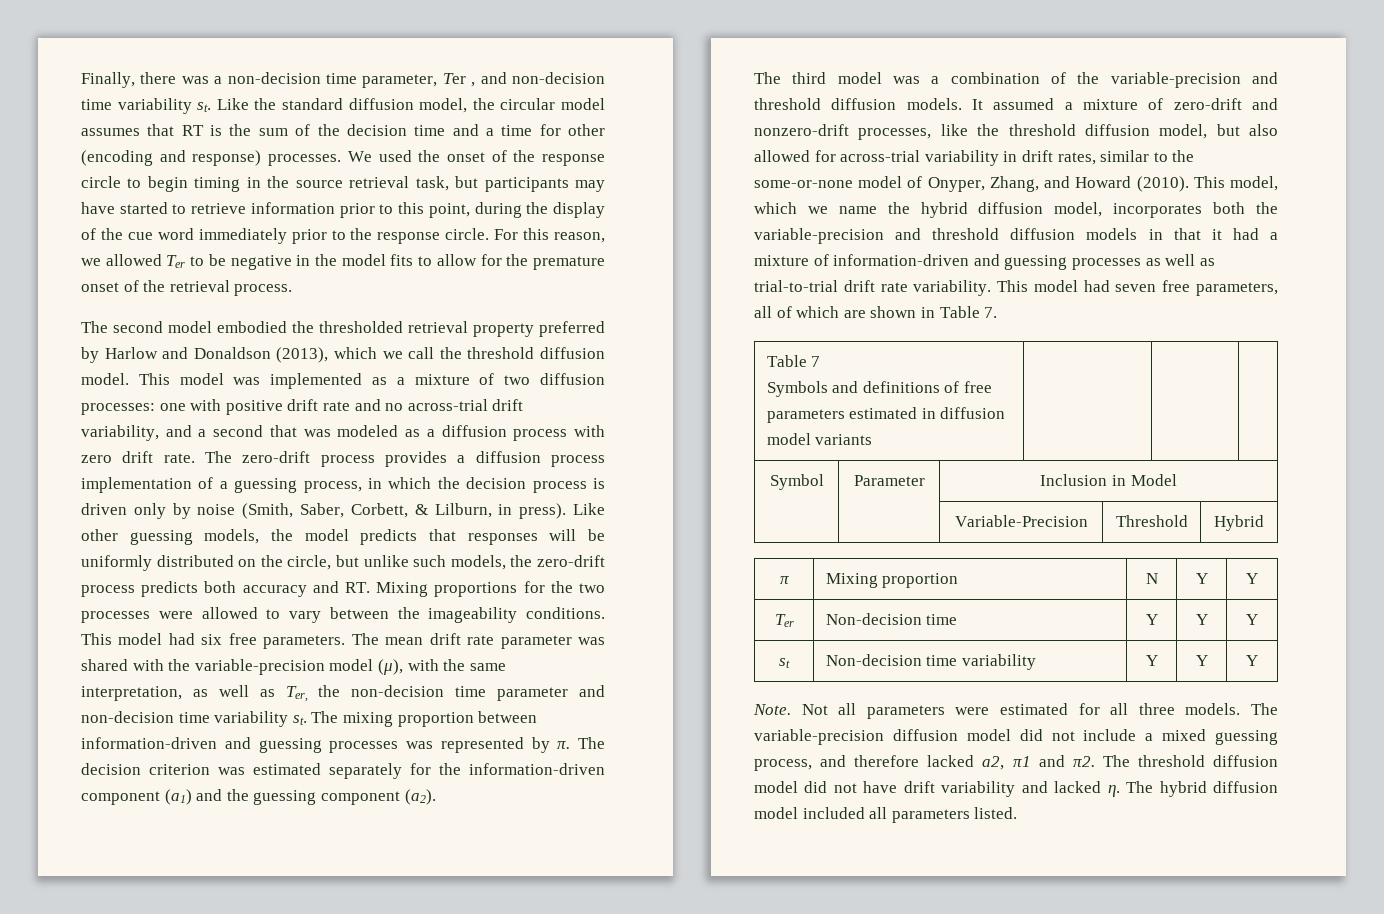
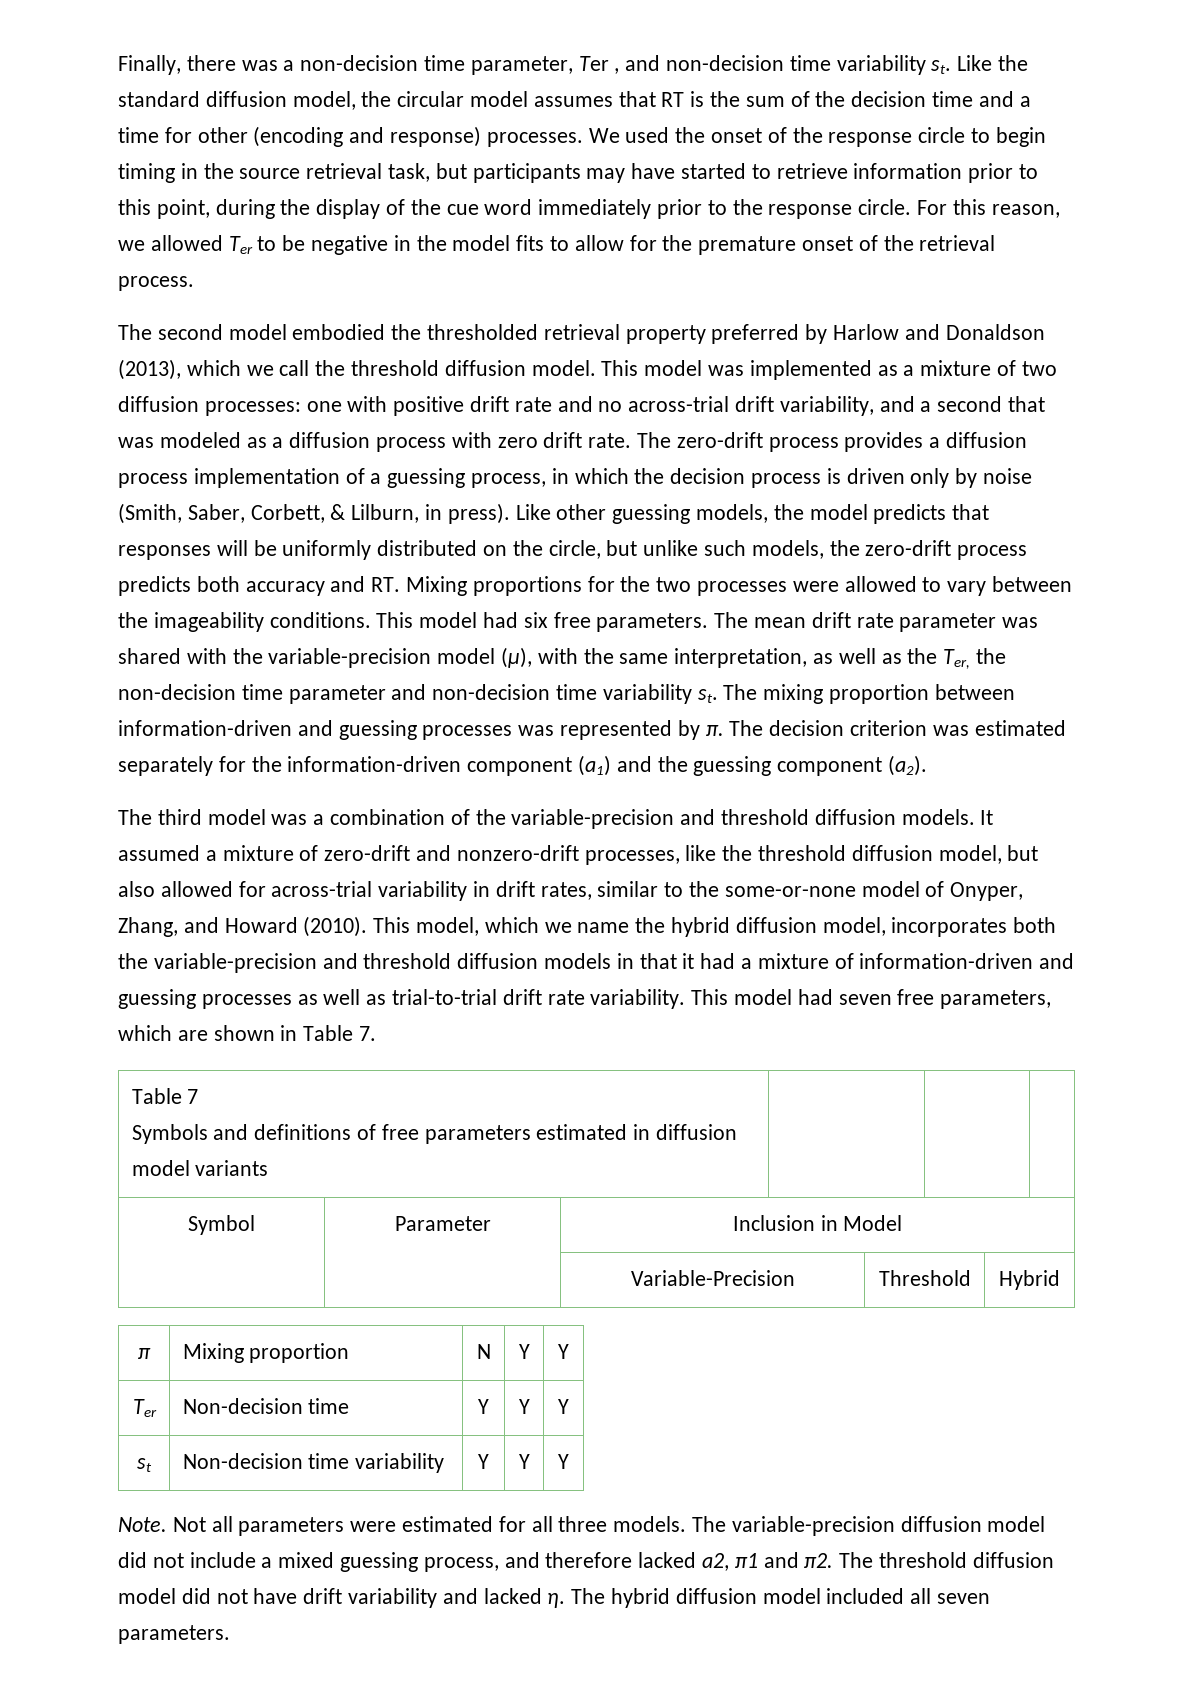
(275, 693) none -> [907,648,938,664] the
[754,306,792,318] all of -> (1052, 999) none
[891,807,1018,823] parameters listed. -> [937,1593,991,1604] [118,1625,230,1644] seven parameters.

